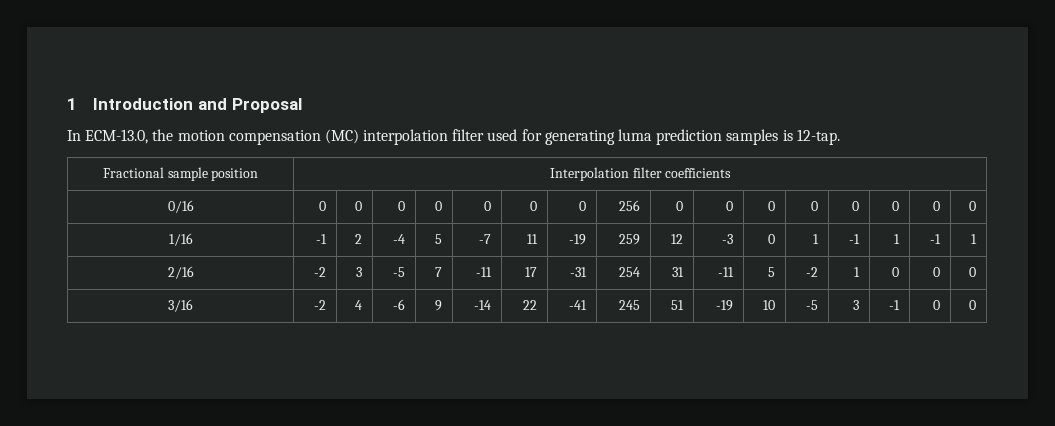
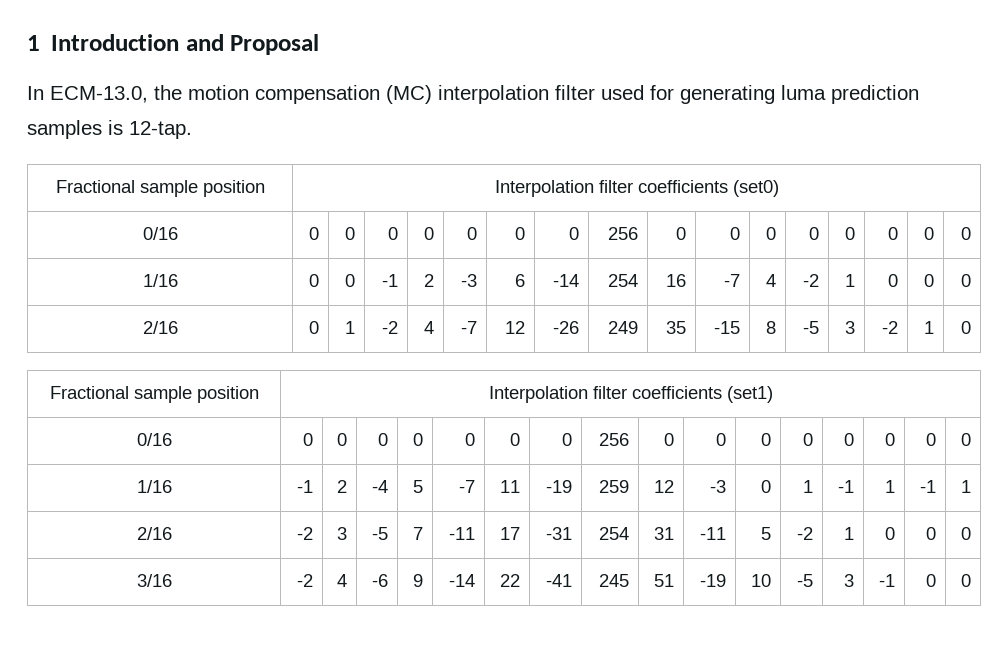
(732, 173) none -> [732,180,779,197] [142,227,178,240] [308,227,319,240] [344,227,355,240] [387,227,398,240] [423,227,434,240] [466,227,477,240] [514,227,525,240] [568,227,579,240] [607,227,638,240] [675,227,686,240] [729,227,740,240] [765,227,776,240] [808,227,819,240] [844,227,855,240] [887,227,898,240] [923,227,934,240] [960,227,971,240] [142,274,178,287] [308,274,319,287] [344,274,355,287] [381,274,398,287] [423,274,434,287] [460,274,477,287] [514,274,525,287] [552,274,579,287] [607,274,638,287] [665,274,686,287] [723,274,740,287] [765,274,776,287] [802,274,819,287] [844,274,855,287] [887,274,898,287] [923,274,934,287] [960,274,971,287] [142,321,178,334] [308,321,319,334] [344,321,355,334] [381,321,398,334] [423,321,434,334] [460,321,477,334] [504,321,525,334] [552,321,579,334] [607,321,638,334] [665,321,686,334] [713,321,740,334] [765,321,776,334] [802,321,819,334] [844,321,855,334] [881,321,898,334] [923,321,934,334] [960,321,971,334] [49,386,259,403] [488,386,773,403] (set0) // 0/16 | 0 | 0 | 0 | 0 | 0 | 0 | 0 | 256 | 0 | 0 | 0 | 0 | 0 | 0 | 0 | 0 // 1/16 | 0 | 0 | -1 | 2 | -3 | 6 | -14 | 254 | 16 | -7 | 4 | -2 | 1 | 0 | 0 | 0 // 2/16 | 0 | 1 | -2 | 4 | -7 | 12 | -26 | 249 | 35 | -15 | 8 | -5 | 3 | -2 | 1 | 0 // Fractional sample position | Interpolation filter coefficients (set1)

